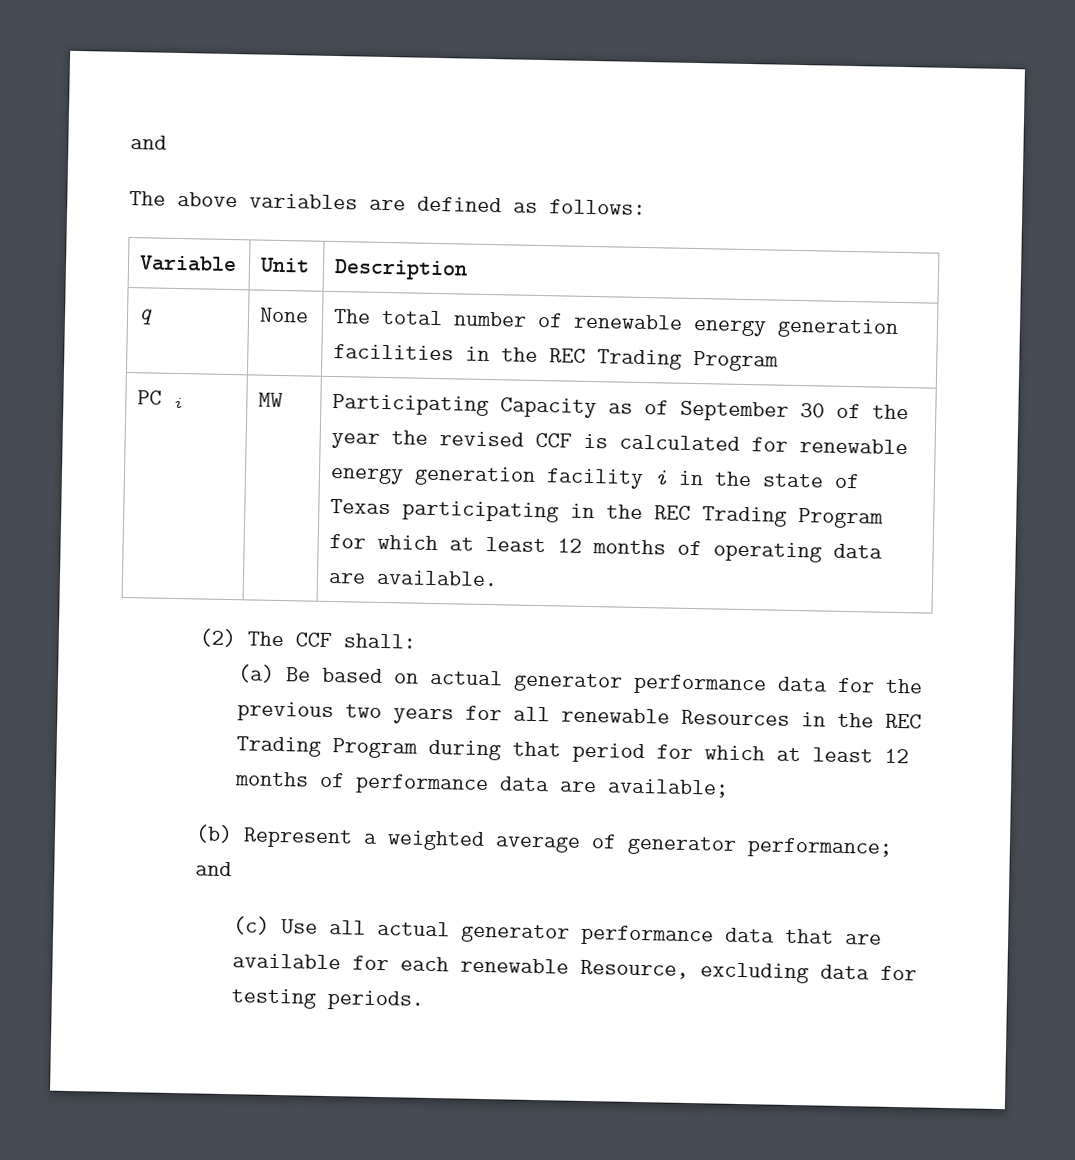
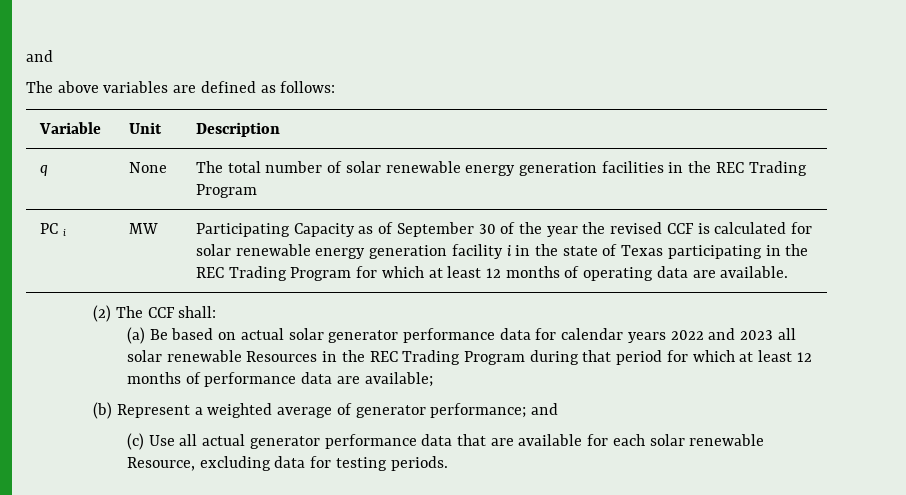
(564, 320) none -> [345,161,381,173] solar
(789, 444) none -> [195,244,231,256] solar
(504, 677) none -> [288,328,324,340] solar
[885,678,924,694] [237,701,551,725] the previous two years for all -> [561,328,796,343] [126,350,162,362] calendar years 2022 and 2023 all solar
(450, 964) none -> [649,434,685,446] solar

